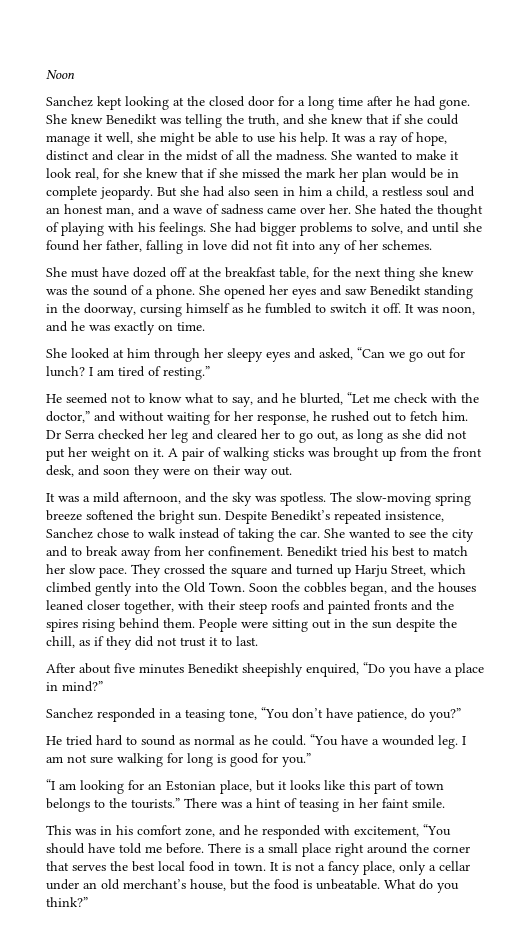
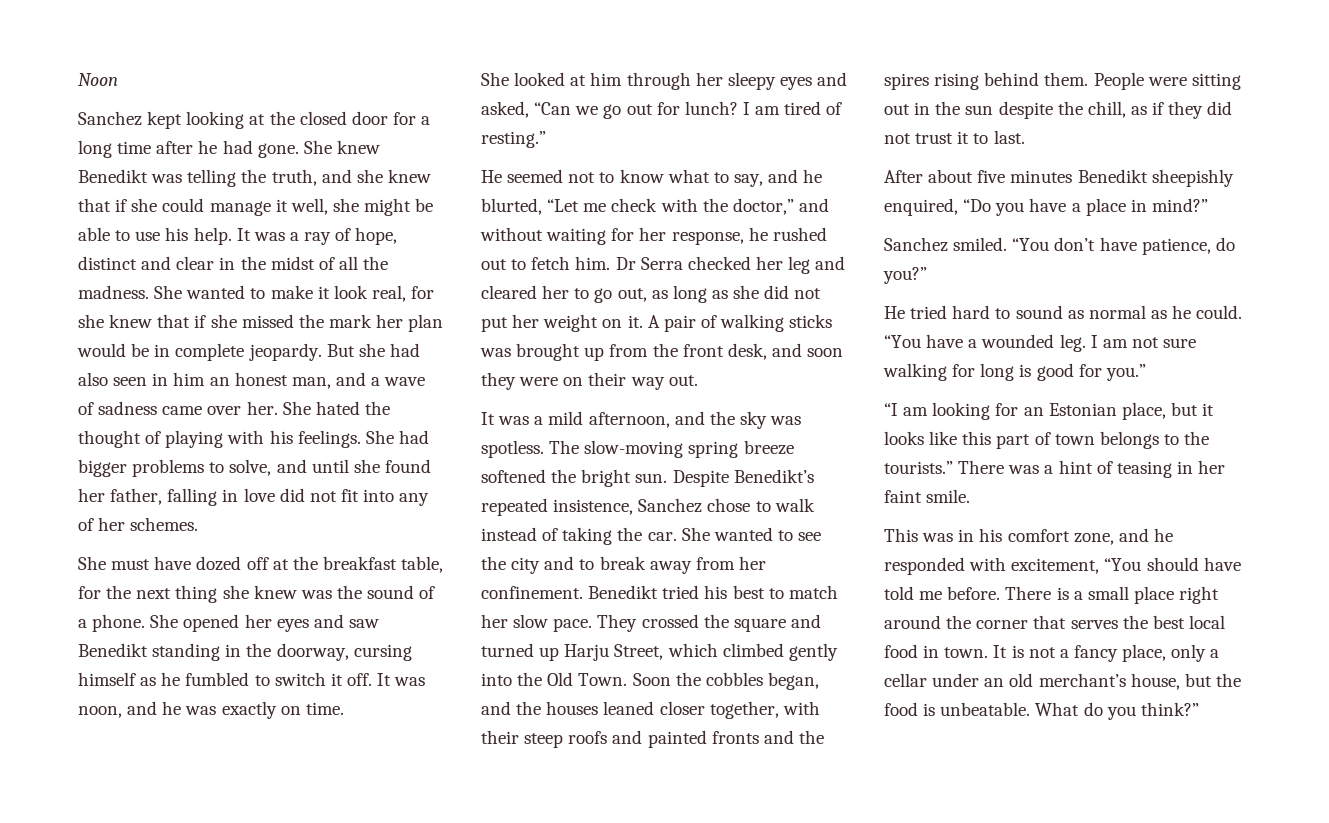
[326,186,475,198] a child, a restless soul and -> (206, 379) none
[97,708,257,722] responded in a teasing tone, -> [953,237,1008,251] smiled.

